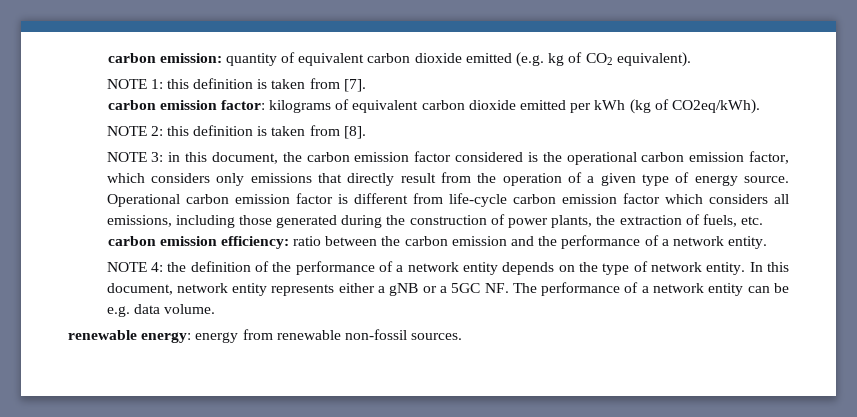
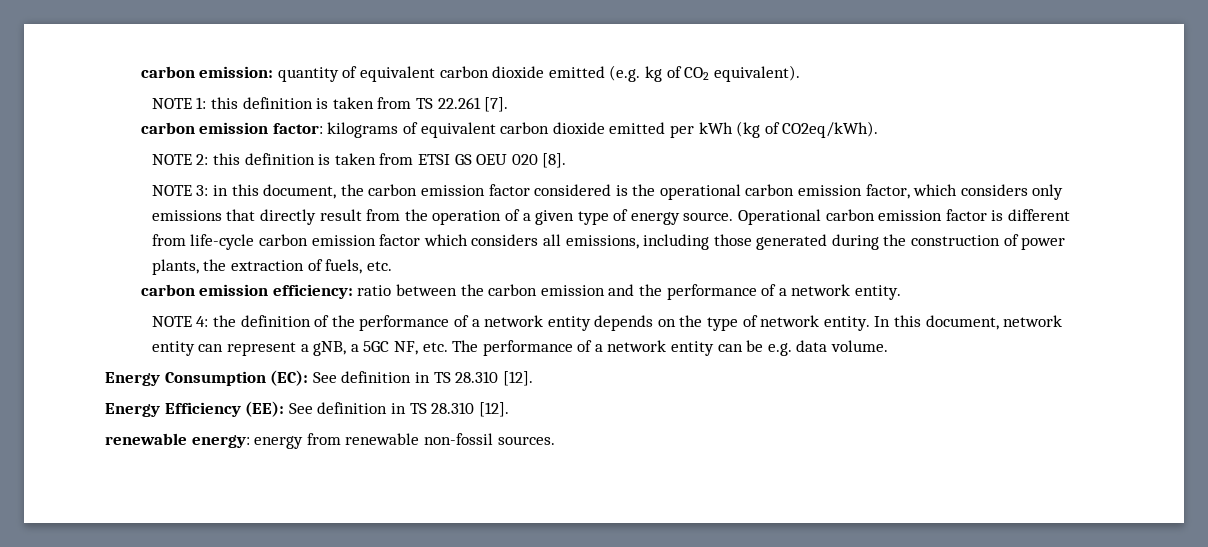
(340, 83) none -> [415,97,481,109] TS 22.261
(340, 130) none -> [417,154,538,165] ETSI GS OEU 020
[271,283,509,296] represents either a gNB or a 5GC NF. -> [198,341,448,356] can represent a gNB, a 5GC NF, etc.
(215, 309) none -> [105,370,533,386] [105,401,509,417] // Energy Consumption (EC): See definition in TS 28.310 [12]. // Energy Efficiency (EE): See definition in TS 28.310 [12].

